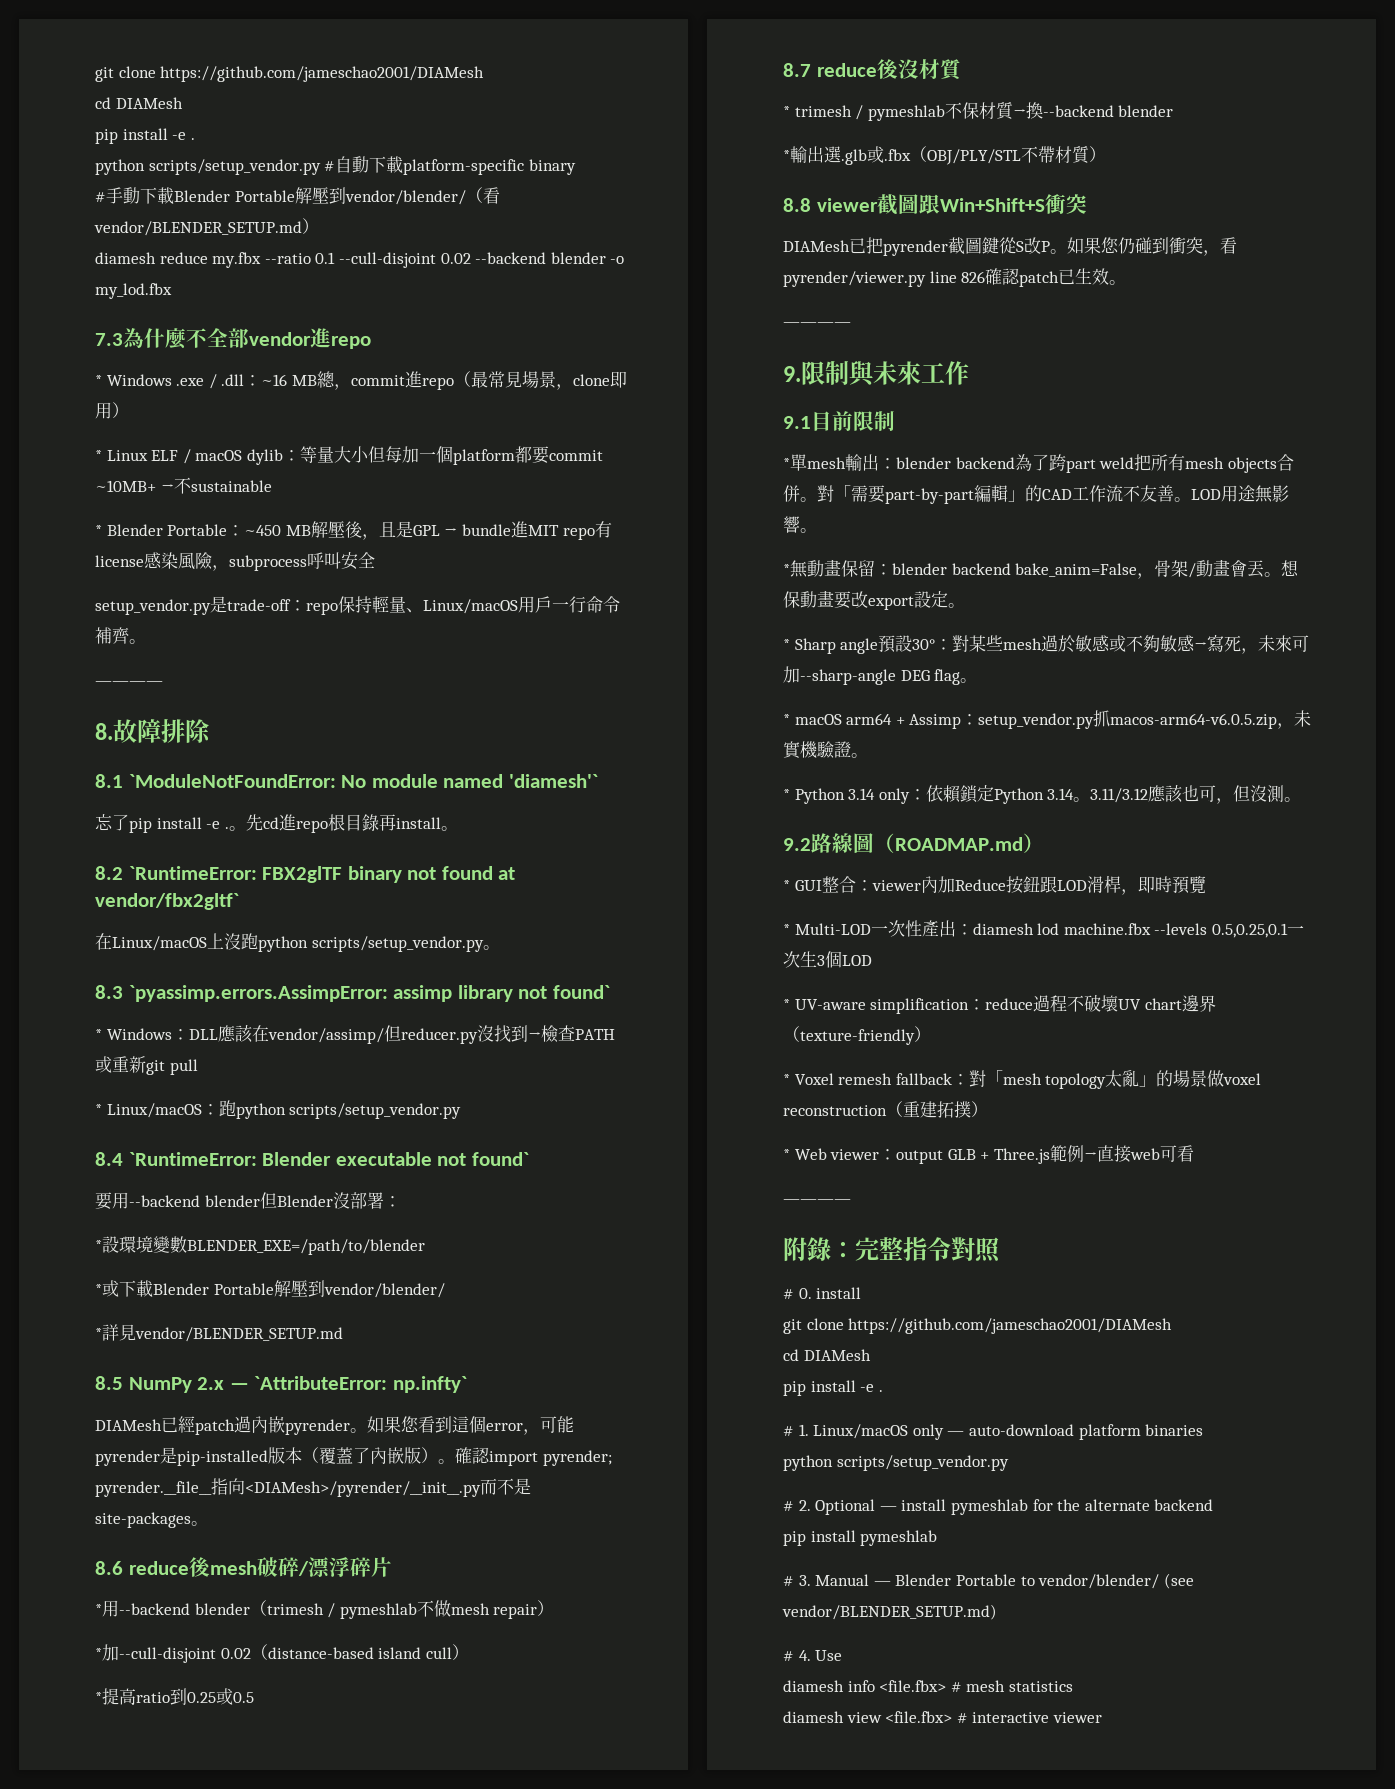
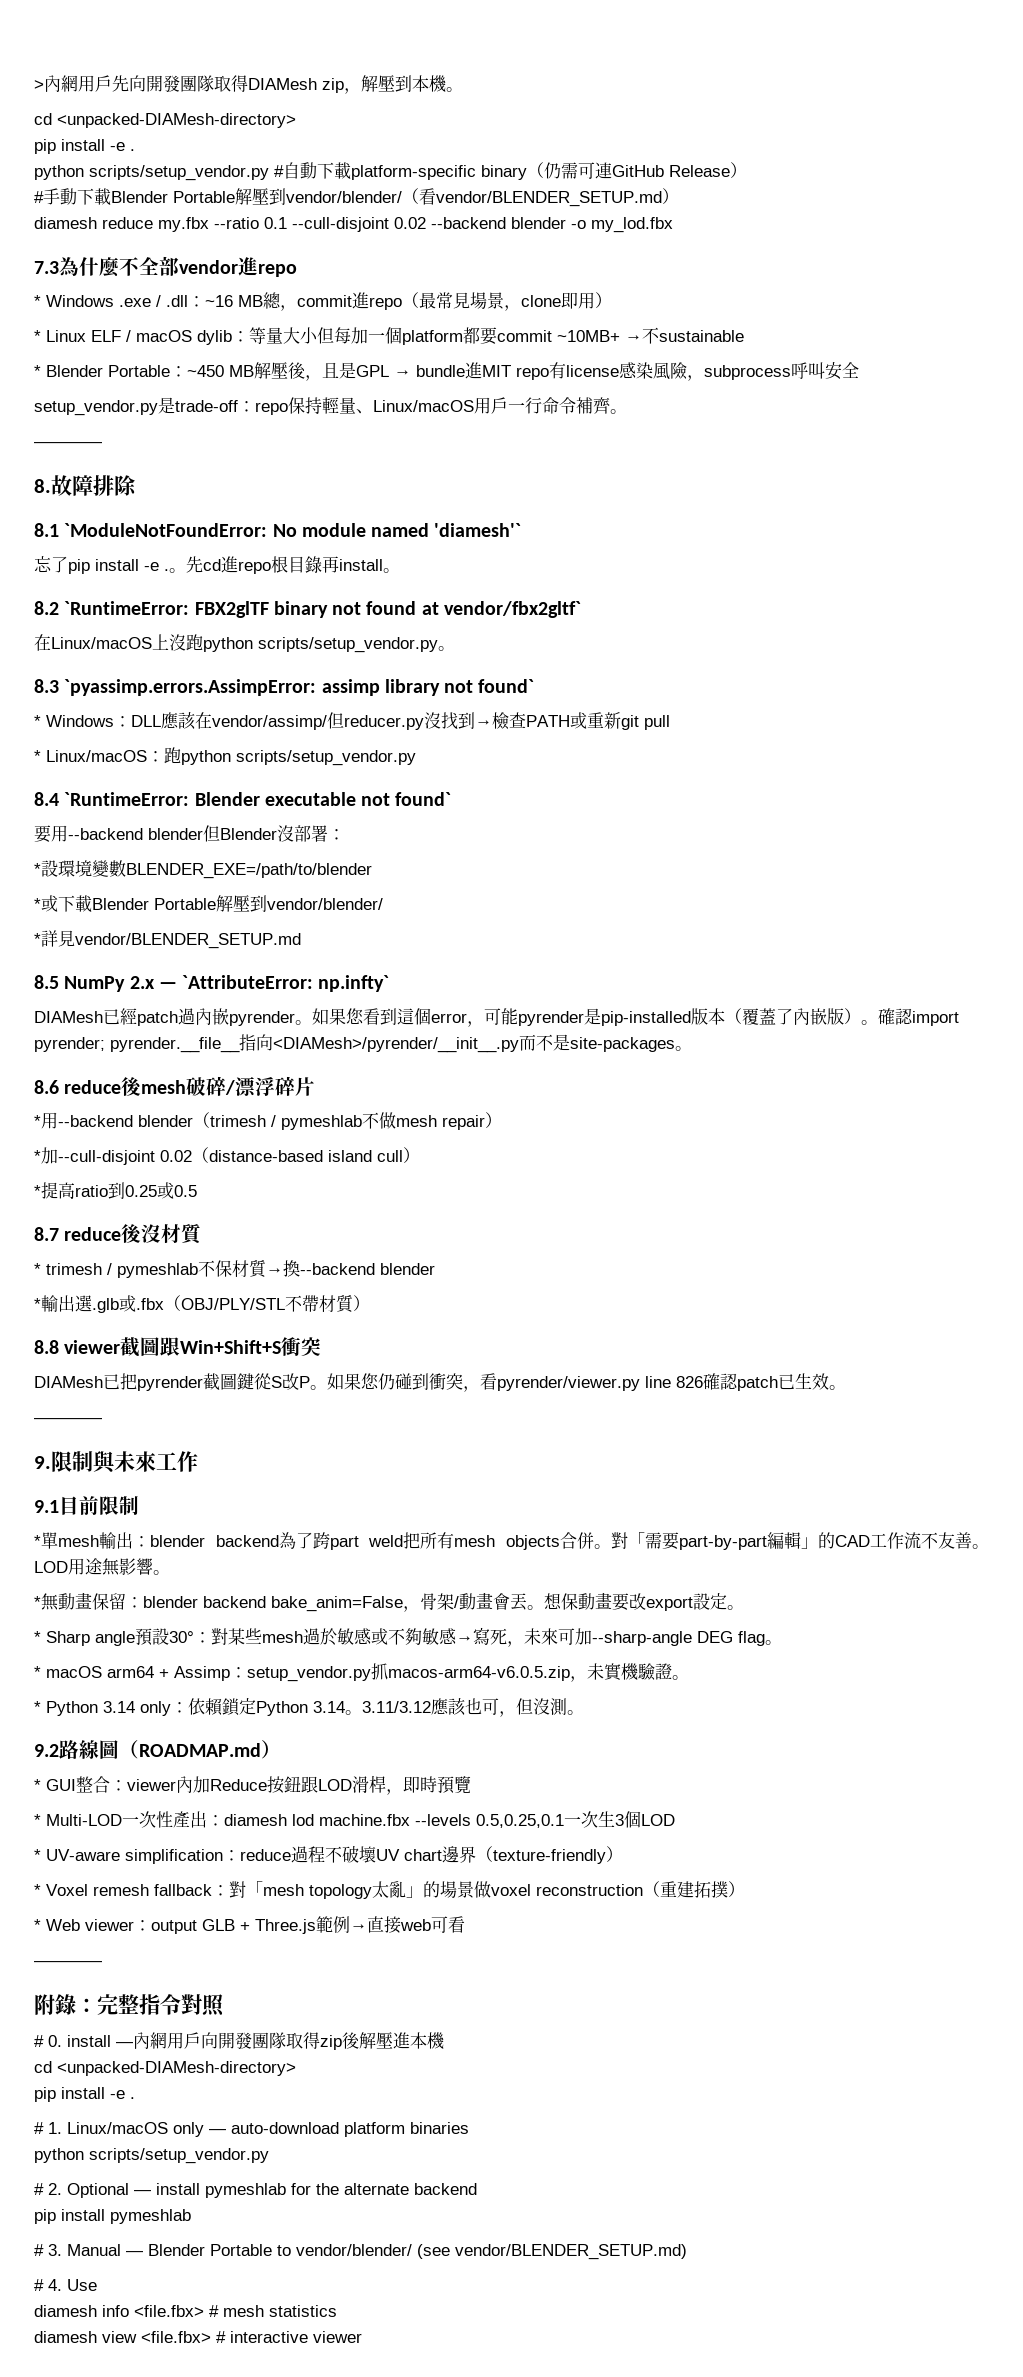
[95,66,485,82] [95,97,183,109] git clone https://github.com/jameschao2001/DIAMesh // cd DIAMesh -> [34,75,463,94] [34,113,296,128] >內網用戶先向開發團隊取得DIAMesh zip，解壓到本機。 // cd <unpacked-DIAMesh-directory>
(576, 167) none -> [527,162,747,179] （仍需可連GitHub Release）
[783,1318,1173,1334] [783,1349,871,1361] // git clone https://github.com/jameschao2001/DIAMesh // cd DIAMesh -> [116,2032,445,2050] [34,2061,296,2076] —內網用戶向開發團隊取得zip後解壓進本機 // cd <unpacked-DIAMesh-directory>

